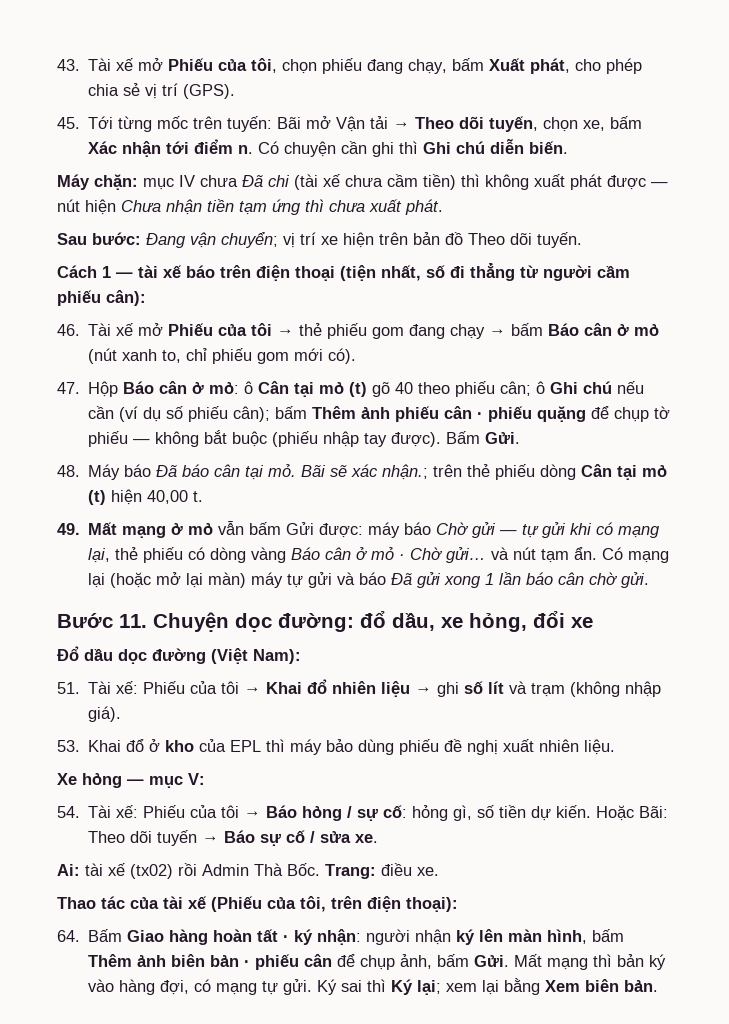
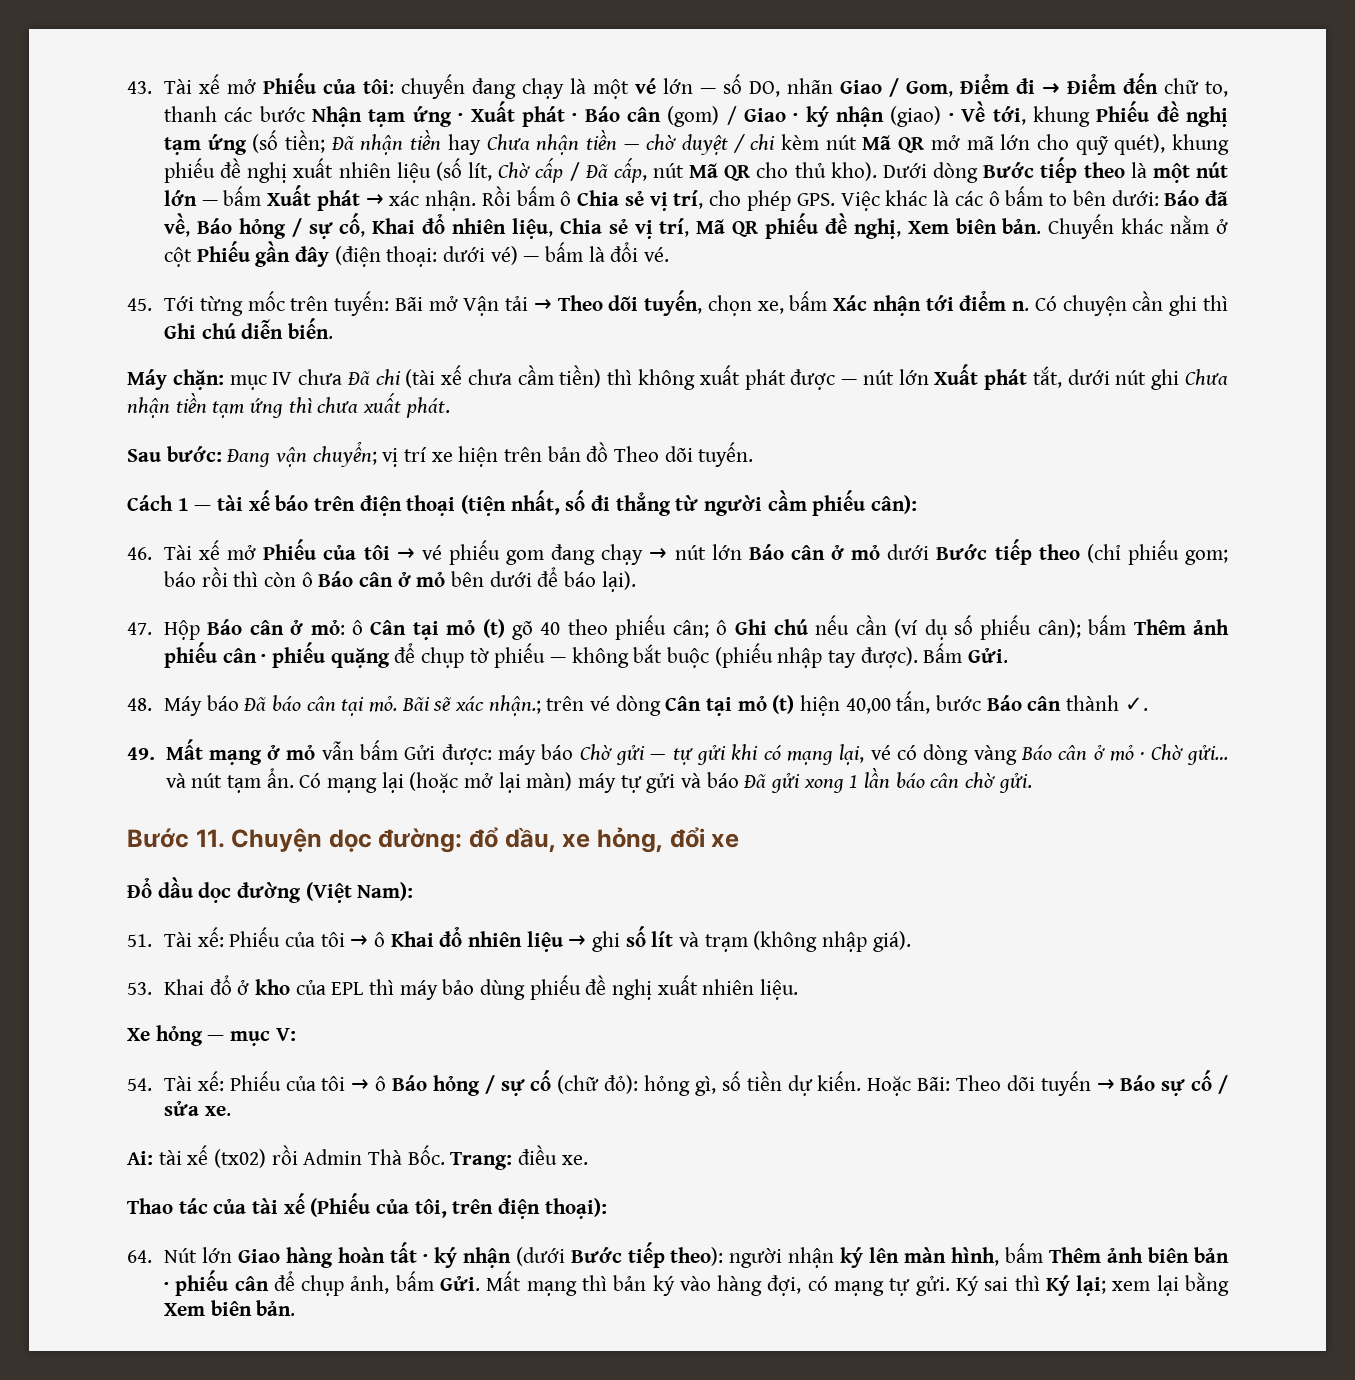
[251,58,643,74] [88,83,236,99] tôi, chọn phiếu đang chạy, bấm Xuất phát, cho phép chia sẻ vị trí (GPS). -> [362,73,1229,99] [163,101,1228,127] [163,129,1229,155] [163,157,1229,183] [163,185,1228,211] [163,213,1228,239] [163,241,670,267] tôi: chuyến đang chạy là một vé lớn — số DO, nhãn Giao / Gom, Điểm đi → Điểm đến chữ to, thanh các bước Nhận tạm ứng · Xuất phát · Báo cân (gom) / Giao · ký nhận (giao) · Về tới, khung Phiếu đề nghị tạm ứng (số tiền; Đã nhận tiền hay Chưa nhận tiền — chờ duyệt / chi kèm nút Mã QR mở mã lớn cho quỹ quét), khung phiếu đề nghị xuất nhiên liệu (số lít, Chờ cấp / Đã cấp, nút Mã QR cho thủ kho). Dưới dòng Bước tiếp theo là một nút lớn — bấm Xuất phát → xác nhận. Rồi bấm ô Chia sẻ vị trí, cho phép GPS. Việc khác là các ô bấm to bên dưới: Báo đã về, Báo hỏng / sự cố, Khai đổ nhiên liệu, Chia sẻ vị trí, Mã QR phiếu đề nghị, Xem biên bản. Chuyến khác nằm ở cột Phiếu gần đây (điện thoại: dưới vé) — bấm là đổi vé.
[85,199,116,215] hiện -> [898,364,1180,390] lớn Xuất phát tắt, dưới nút ghi
[299,323,323,336] thẻ -> [421,545,442,560] vé
[511,323,660,336] [88,348,357,364] bấm Báo cân ở mỏ (nút xanh to, chỉ phiếu gom mới có). -> [674,539,1228,565] [163,567,636,592] nút lớn Báo cân ở mỏ dưới Bước tiếp theo (chỉ phiếu gom; báo rồi thì còn ô Báo cân ở mỏ bên dưới để báo lại).
[467,464,536,480] thẻ phiếu -> [590,696,611,711] vé
[193,491,204,502] t. -> [896,691,1148,714] tấn, bước Báo cân thành ✓.
[115,547,184,563] thẻ phiếu -> [870,745,891,760] vé
(262, 690) none -> [374,932,386,947] ô
[266,805,408,821] Báo hỏng / sự cố: -> [375,1070,639,1096] ô Báo hỏng / sự cố (chữ đỏ):
[88,929,123,942] Bấm -> [163,1247,232,1263] Nút lớn
[317,929,362,945] nhận: -> [462,1242,724,1268] nhận (dưới Bước tiếp theo):

